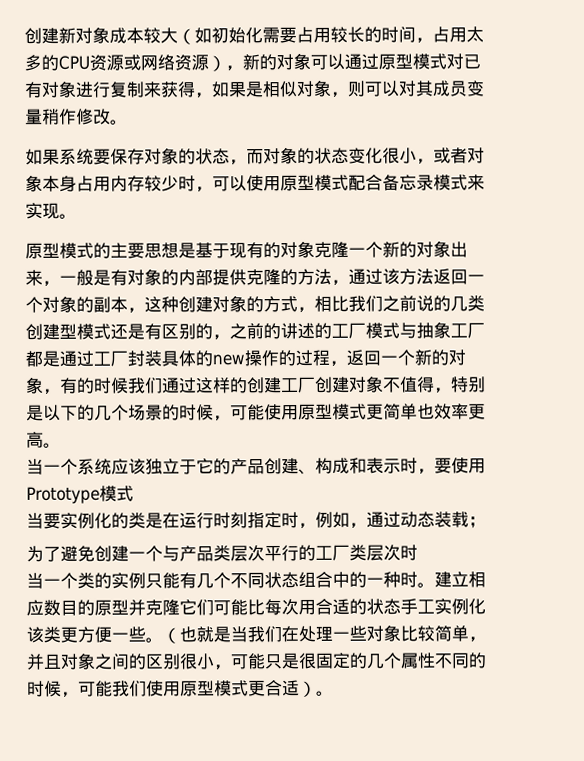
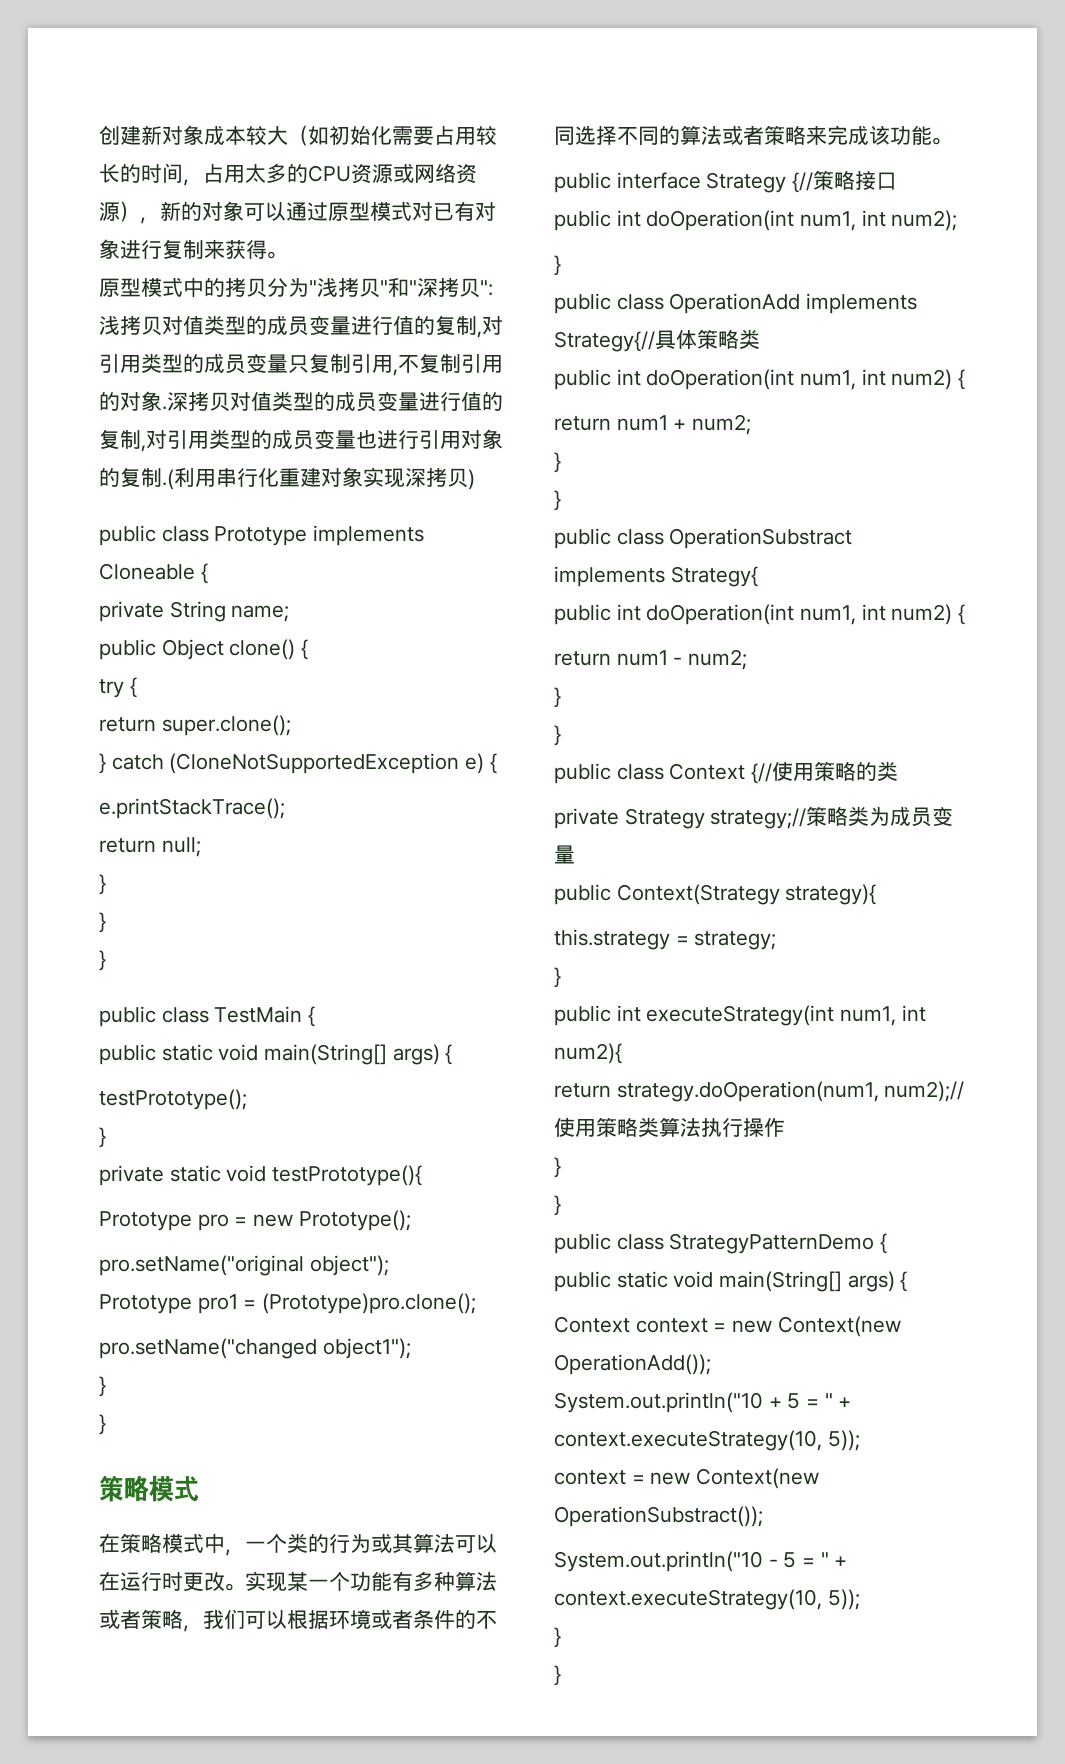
[194,79,485,99] [25,108,128,125] [25,146,485,166] [25,174,485,193] [25,202,77,219] [25,240,468,259] [25,268,485,287] [25,295,485,314] [25,321,485,341] [25,349,466,367] [25,375,486,395] [26,403,486,422] [26,431,61,448] [26,457,486,475] [26,485,134,504] [26,511,486,529] [26,544,418,562] [26,571,486,589] [26,598,486,616] [26,624,486,644] [26,652,487,671] [27,679,334,698] ，如果是相似对象，则可以对其成员变量稍作修改。 // 如果系统要保存对象的状态，而对象的状态变化很小，或者对象本身占用内存较少时，可以使用原型模式配合备忘录模式来实现。 // 原型模式的主要思想是基于现有的对象克隆一个新的对象出来，一般是有对象的内部提供克隆的方法，通过该方法返回一个对象的副本，这种创建对象的方式，相比我们之前说的几类创建型模式还是有区别的，之前的讲述的工厂模式与抽象工厂都是通过工厂封装具体的new操作的过程，返回一个新的对象，有的时候我们通过这样的创建工厂创建对象不值得，特别是以下的几个场景的时候，可能使用原型模式更简单也效率更高。 // 当一个系统应该独立于它的产品创建、构成和表示时，要使用Prototype模式 // 当要实例化的类是在运行时刻指定时，例如，通过动态装载； // 为了避免创建一个与产品类层次平行的工厂类层次时 // 当一个类的实例只能有几个不同状态组合中的一种时。建立相应数目的原型并克隆它们可能比每次用合适的状态手工实例化该类更方便一些。（也就是当我们在处理一些对象比较简单，并且对象之间的区别很小，可能只是很固定的几个属性不同的时候，可能我们使用原型模式更合适）。 -> [267,251,287,259] [99,277,493,298] [99,315,503,338] [99,353,503,376] [99,391,503,412] [99,429,503,452] [99,467,475,490] [99,525,425,546] [99,563,208,584] [99,601,290,622] [99,639,309,660] [99,677,137,698] [99,715,291,736] [99,753,497,774] [99,798,285,819] [99,837,201,857] [99,874,106,895] [99,912,106,933] [99,950,106,971] [99,1006,316,1027] [99,1044,453,1065] [99,1089,247,1110] [99,1127,106,1148] [99,1165,423,1186] [99,1210,411,1231] [99,1255,389,1276] [99,1293,477,1314] [99,1338,411,1359] [99,1376,106,1397] [99,1414,106,1435] [99,1475,199,1502] [99,1533,497,1556] [99,1571,497,1592] [99,1609,497,1632] [554,125,952,146] [554,170,898,193] [554,210,958,231] [554,255,561,276] [554,293,918,314] [554,329,760,352] [554,369,966,390] [554,414,752,435] [554,452,561,473] [554,490,561,511] [554,528,853,549] [554,566,758,587] [554,604,966,625] [554,649,748,670] [554,687,561,708] [554,725,561,746] [554,761,899,784] [554,806,954,829] [554,845,575,864] [554,884,877,905] [554,929,777,950] [554,967,561,988] [554,1005,926,1026] [554,1043,622,1064] [554,1081,965,1102] [554,1117,785,1137] [554,1157,561,1178] [554,1195,561,1216] [554,1233,888,1254] [554,1271,908,1292] [554,1316,901,1337] [554,1354,711,1375] [554,1392,852,1413] [554,1430,860,1451] [554,1468,820,1489] [554,1506,763,1527] [554,1551,848,1572] [554,1589,860,1610] [554,1627,561,1648] [554,1665,561,1686] 。 // 原型模式中的拷贝分为"浅拷贝"和"深拷贝":浅拷贝对值类型的成员变量进行值的复制,对引用类型的成员变量只复制引用,不复制引用的对象.深拷贝对值类型的成员变量进行值的复制,对引用类型的成员变量也进行引用对象的复制.(利用串行化重建对象实现深拷贝) // public class Prototype implements Cloneable { // private String name; // public Object clone() { // try { // return super.clone(); // } catch (CloneNotSupportedException e) { // e.printStackTrace(); // return null; // } // } // } // public class TestMain { // public static void main(String[] args) { // testPrototype(); // } // private static void testPrototype(){ // Prototype pro = new Prototype(); // pro.setName("original object"); // Prototype pro1 = (Prototype)pro.clone(); // pro.setName("changed object1"); // } // } // 策略模式 // 在策略模式中，一个类的行为或其算法可以在运行时更改。实现某一个功能有多种算法或者策略，我们可以根据环境或者条件的不同选择不同的算法或者策略来完成该功能。 // public interface Strategy {//策略接口 // public int doOperation(int num1, int num2); // } // public class OperationAdd implements Strategy{//具体策略类 // public int doOperation(int num1, int num2) { // return num1 + num2; // } // } // public class OperationSubstract implements Strategy{ // public int doOperation(int num1, int num2) { // return num1 - num2; // } // } // public class Context {//使用策略的类 // private Strategy strategy;//策略类为成员变量 // public Context(Strategy strategy){ // this.strategy = strategy; // } // public int executeStrategy(int num1, int num2){ // return strategy.doOperation(num1, num2);//使用策略类算法执行操作 // } // } // public class StrategyPatternDemo { // public static void main(String[] args) { // Context context = new Context(new OperationAdd()); // System.out.println("10 + 5 = " + context.executeStrategy(10, 5)); // context = new Context(new OperationSubstract()); // System.out.println("10 - 5 = " + context.executeStrategy(10, 5)); // } // }

